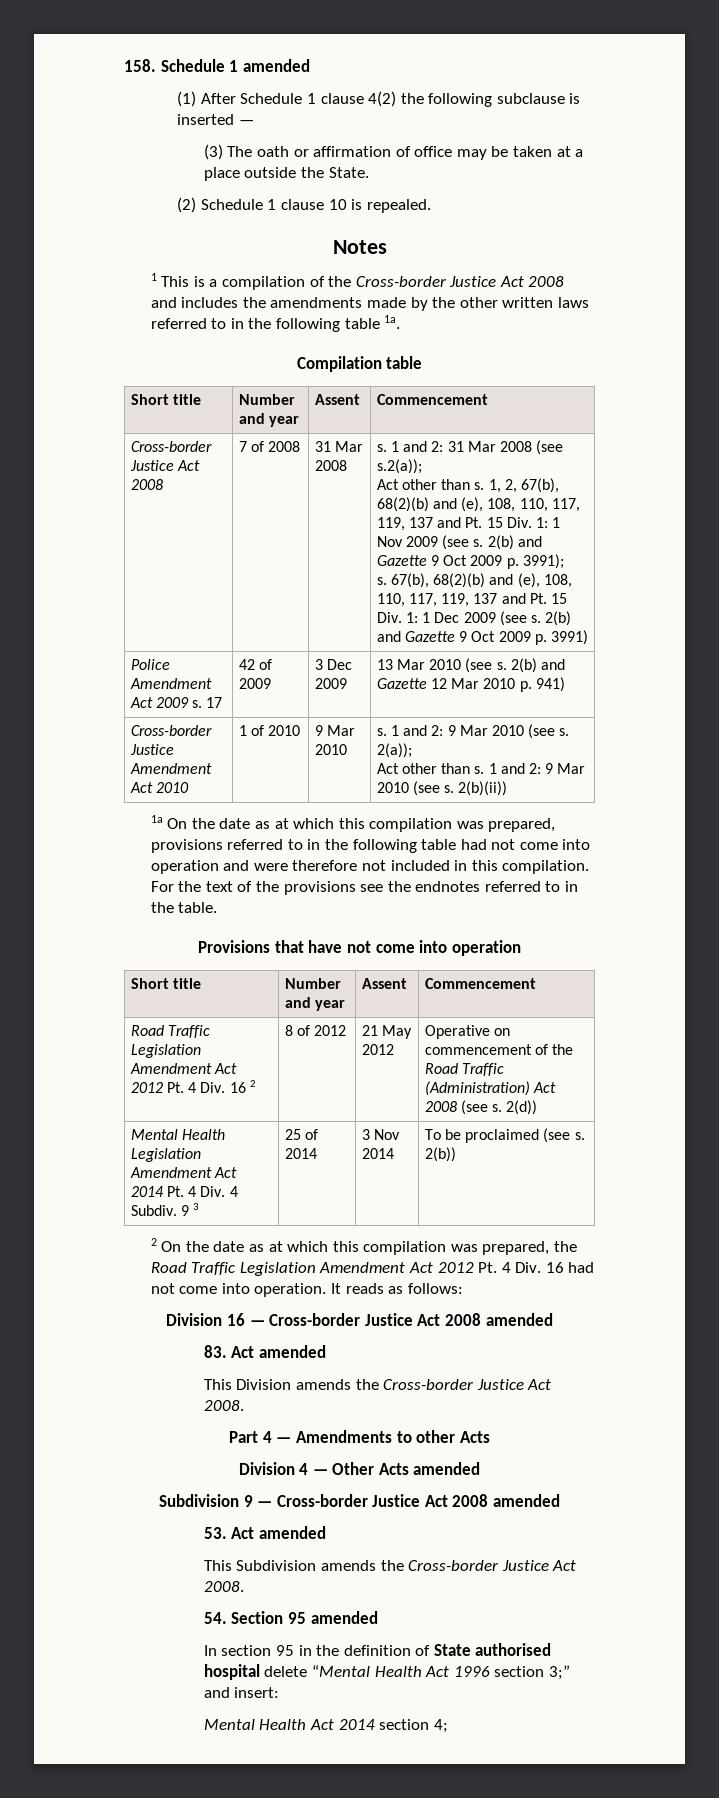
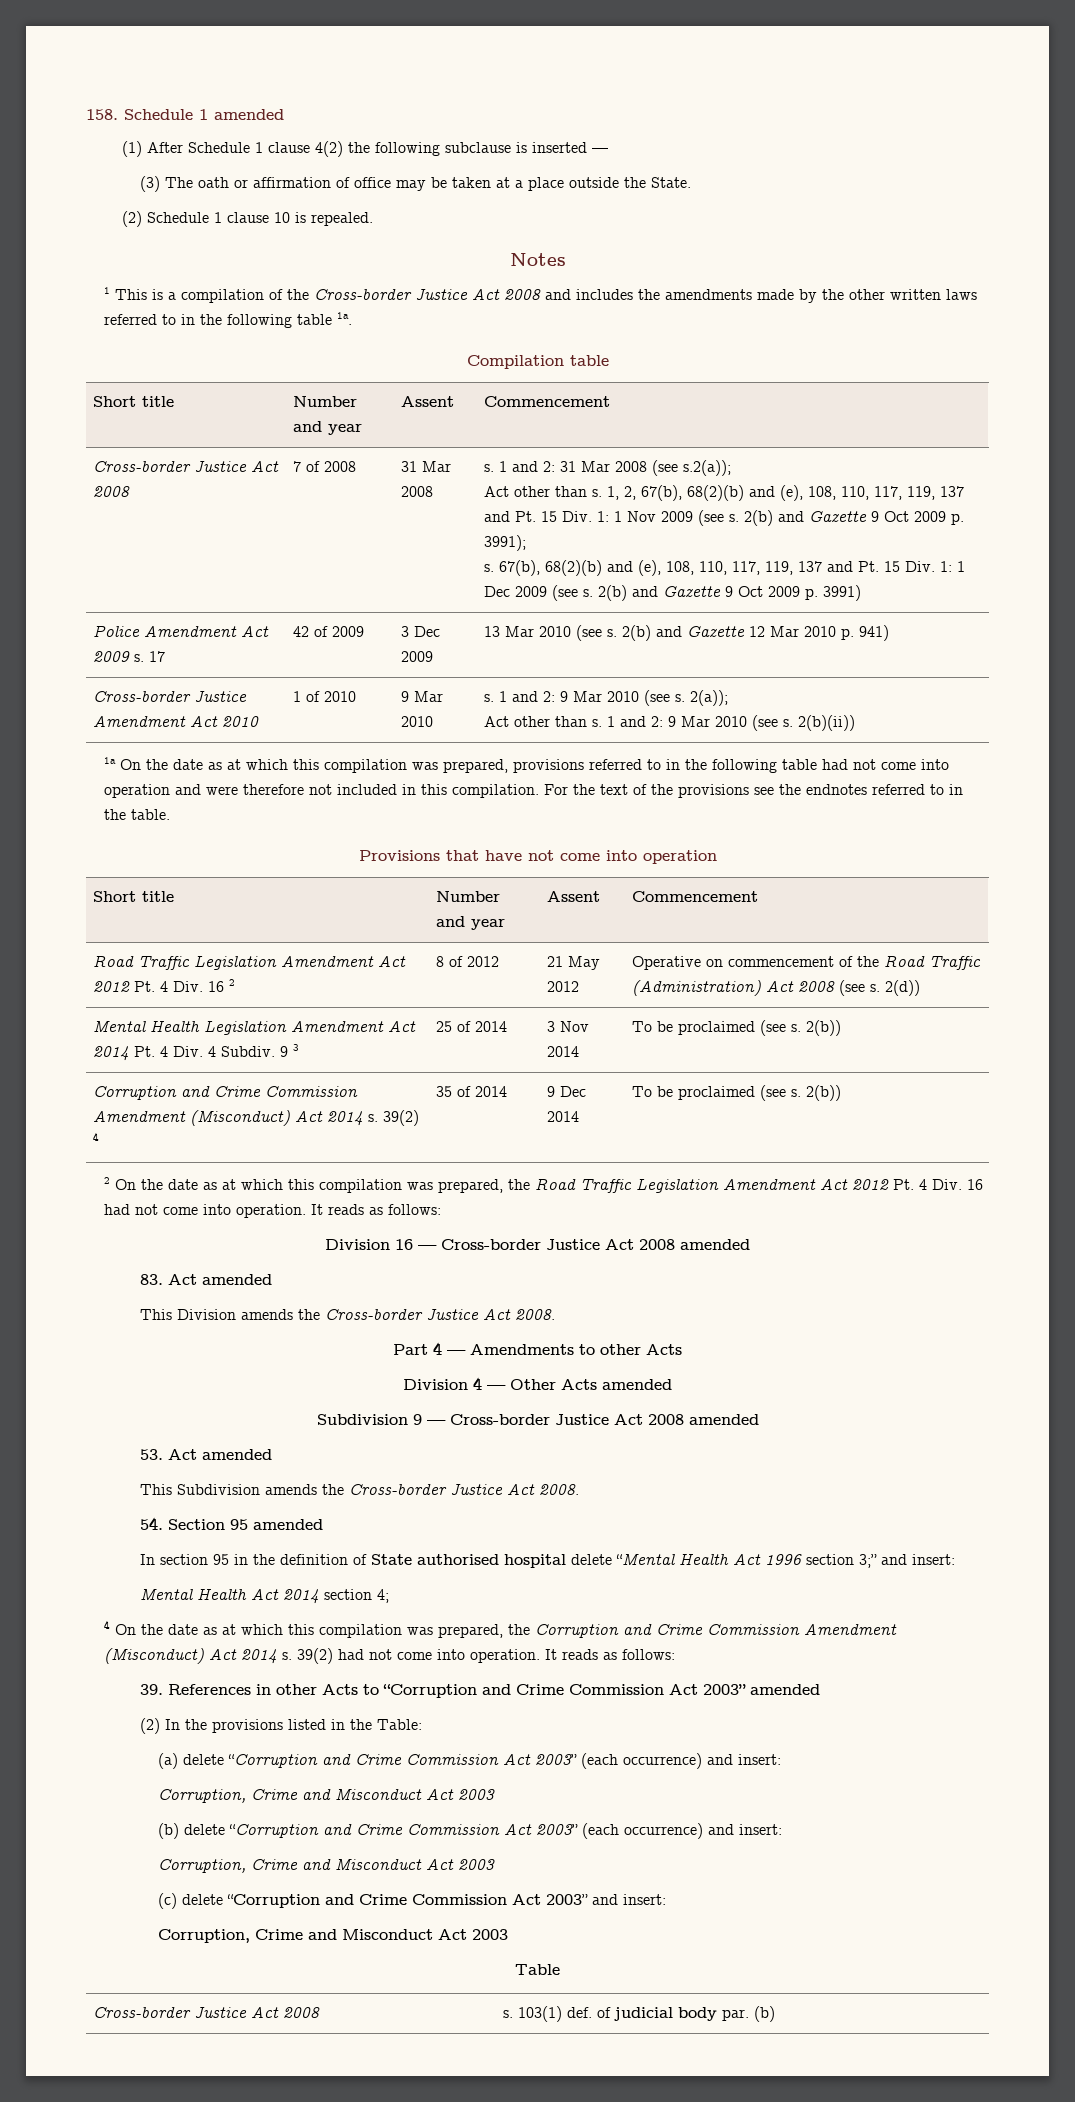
(456, 1154) none -> [93,1086,359,1100] [93,1110,420,1126] [93,1132,100,1141] [436,1086,508,1097] [547,1086,587,1097] [547,1111,580,1122] [632,1085,842,1101] // Corruption and Crime Commission Amendment (Misconduct) Act 2014 s. 39(2) 4 | 35 of 2014 | 9 Dec 2014 | To be proclaimed (see s. 2(b))
(448, 1726) none -> [103,1620,897,1638] [103,1648,675,1664] [139,1684,820,1698] [139,1718,422,1734] [157,1753,781,1769] [157,1788,495,1803] [157,1823,782,1839] [157,1858,495,1873] [157,1893,666,1909] [157,1929,508,1943] [515,1964,560,1975] [93,2006,321,2018] [503,2006,776,2022] // 4 On the date as at which this compilation was prepared, the Corruption and Crime Commission Amendment (Misconduct) Act 2014 s. 39(2) had not come into operation. It reads as follows: // 39. References in other Acts to “Corruption and Crime Commission Act 2003” amended // (2) In the provisions listed in the Table: // (a) delete “Corruption and Crime Commission Act 2003” (each occurrence) and insert: // Corruption, Crime and Misconduct Act 2003 // (b) delete “Corruption and Crime Commission Act 2003” (each occurrence) and insert: // Corruption, Crime and Misconduct Act 2003 // (c) delete “Corruption and Crime Commission Act 2003” and insert: // Corruption, Crime and Misconduct Act 2003 // Table // Cross-border Justice Act 2008 | s. 103(1) def. of judicial body par. (b)

